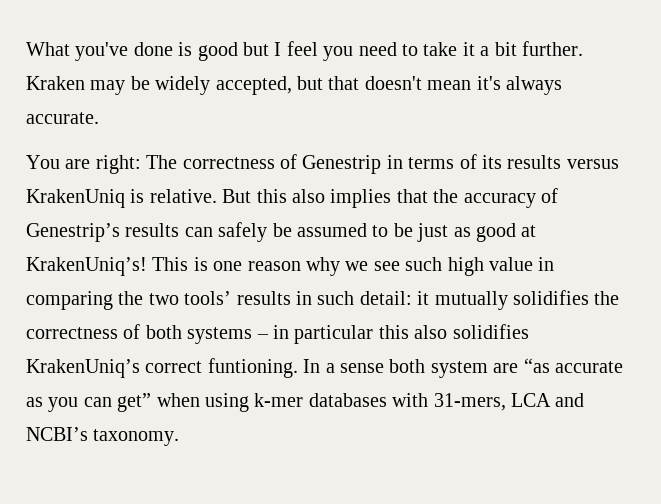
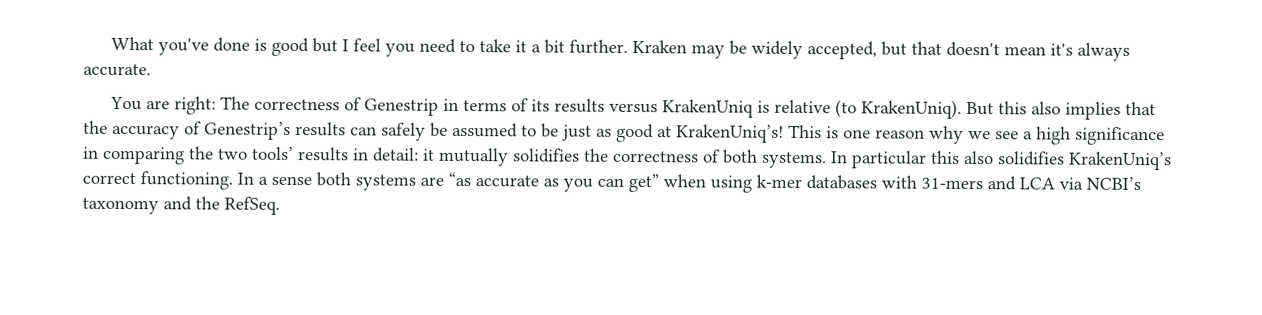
[149,189,217,203] relative. -> [774,99,963,119] relative (to KrakenUniq).
[405,257,533,276] such high value -> [1023,126,1165,146] a high significance
[317,291,355,305] such -> (369, 154) none
[187,325,289,344] systems – in -> [761,151,848,169] systems. In
[207,358,298,378] funtioning. -> [140,171,233,190] functioning.
[430,361,488,378] system -> [355,174,416,191] systems
[433,393,585,411] [26,427,180,446] 31-mers, LCA and NCBI’s taxonomy. -> [921,176,1141,191] [82,196,280,215] 31-mers and LCA via NCBI’s taxonomy and the RefSeq.

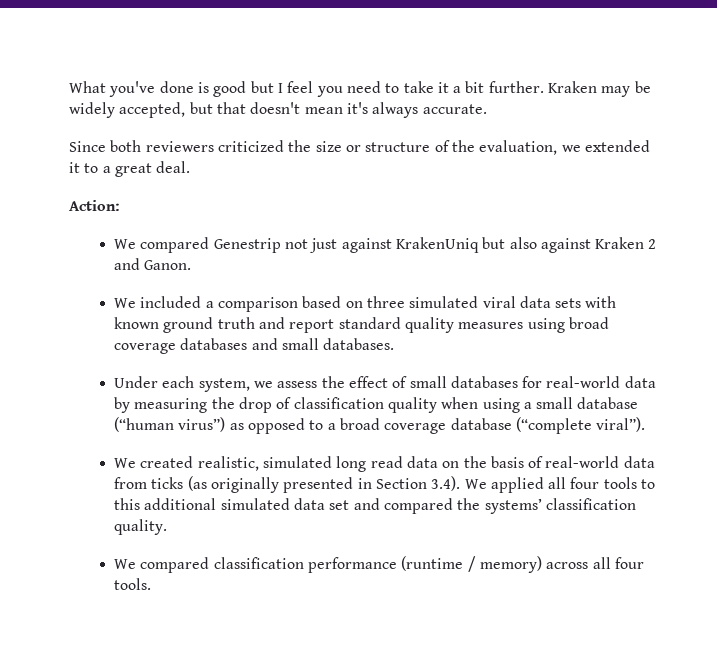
[110,96,1157,120] [83,120,1165,146] [82,146,1172,171] [82,171,1141,193] [82,196,280,215] You are right: The correctness of Genestrip in terms of its results versus KrakenUniq is relative (to KrakenUniq). But this also implies that the accuracy of Genestrip’s results can safely be assumed to be just as good at KrakenUniq’s! This is one reason why we see a high significance in comparing the two tools’ results in detail: it mutually solidifies the correctness of both systems. In particular this also solidifies KrakenUniq’s correct functioning. In a sense both systems are “as accurate as you can get” when using k-mer databases with 31-mers and LCA via NCBI’s taxonomy and the RefSeq. -> [69,140,650,155] [69,161,191,177] [69,200,120,211] [113,237,657,253] [113,258,192,270] [113,296,617,312] [113,317,609,333] [113,338,395,354] [113,376,656,392] [113,397,639,413] [113,417,646,434] [113,456,655,472] [113,476,656,493] [113,498,636,514] [113,519,167,535] [113,556,644,573] [113,578,151,590] Since both reviewers criticized the size or structure of the evaluation, we extended it to a great deal. // Action: // We compared Genestrip not just against KrakenUniq but also against Kraken 2 and Ganon. // We included a comparison based on three simulated viral data sets with known ground truth and report standard quality measures using broad coverage databases and small databases. // Under each system, we assess the effect of small databases for real-world data by measuring the drop of classification quality when using a small database (“human virus”) as opposed to a broad coverage database (“complete viral”). // We created realistic, simulated long read data on the basis of real-world data from ticks (as originally presented in Section 3.4). We applied all four tools to this additional simulated data set and compared the systems’ classification quality. // We compared classification performance (runtime / memory) across all four tools.

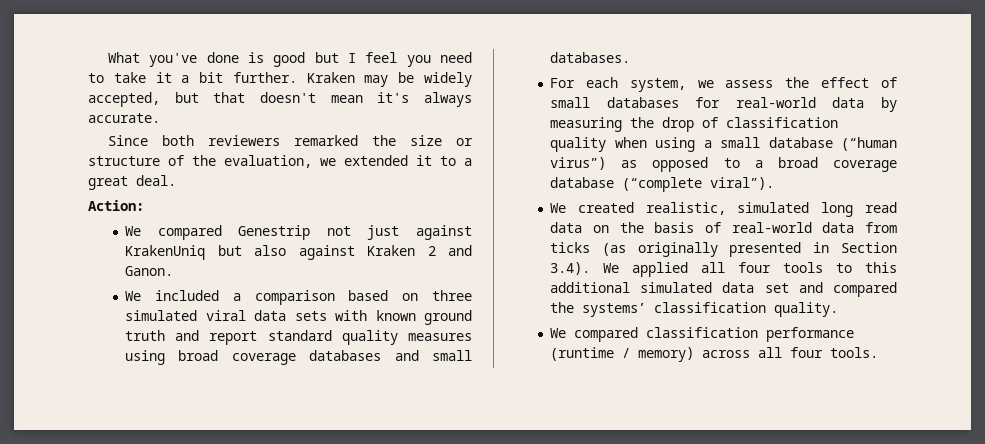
[217,140,284,152] criticized -> [294,135,359,146] remarked
[113,376,158,388] Under -> [550,78,576,88] For

